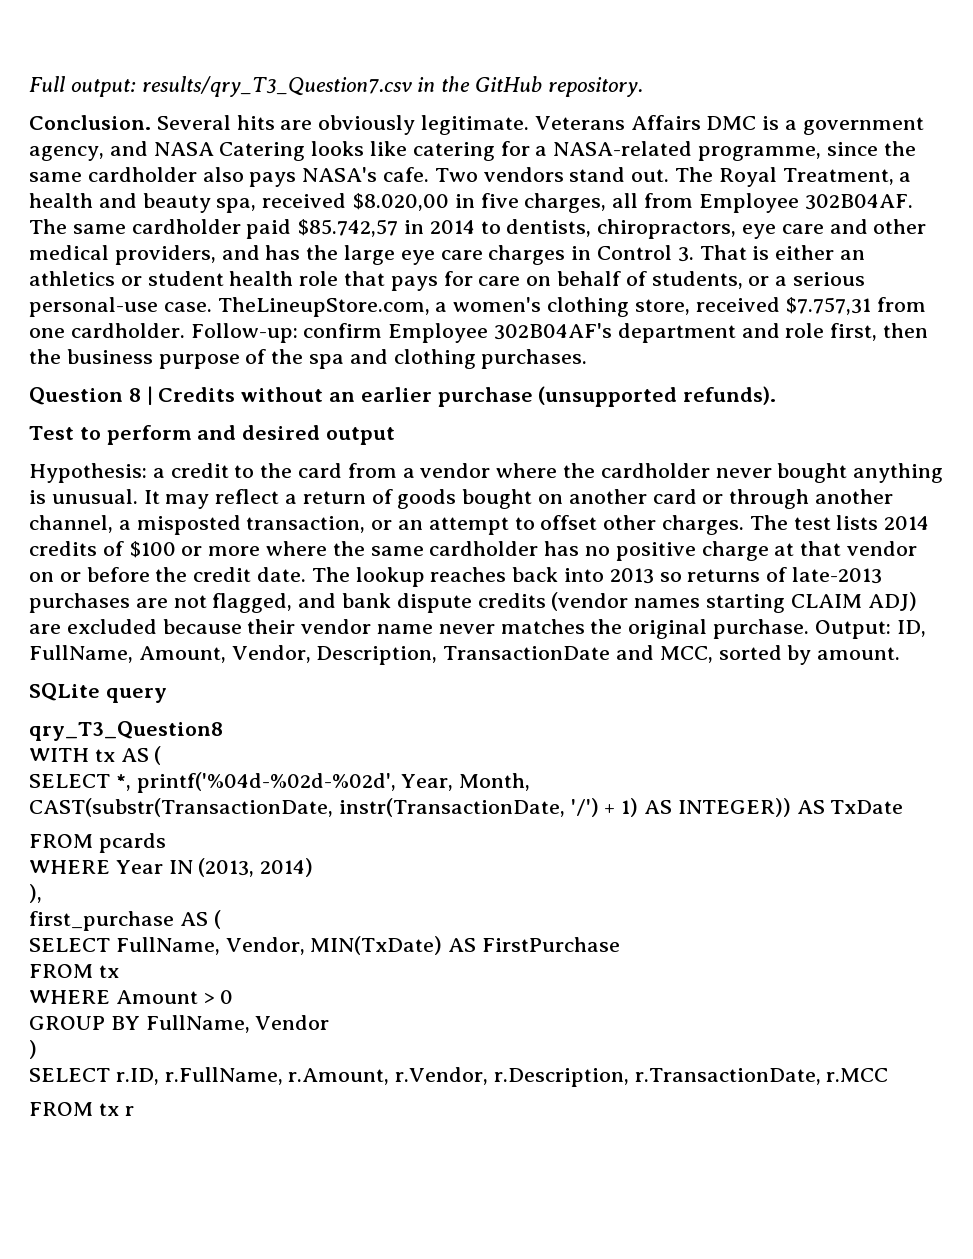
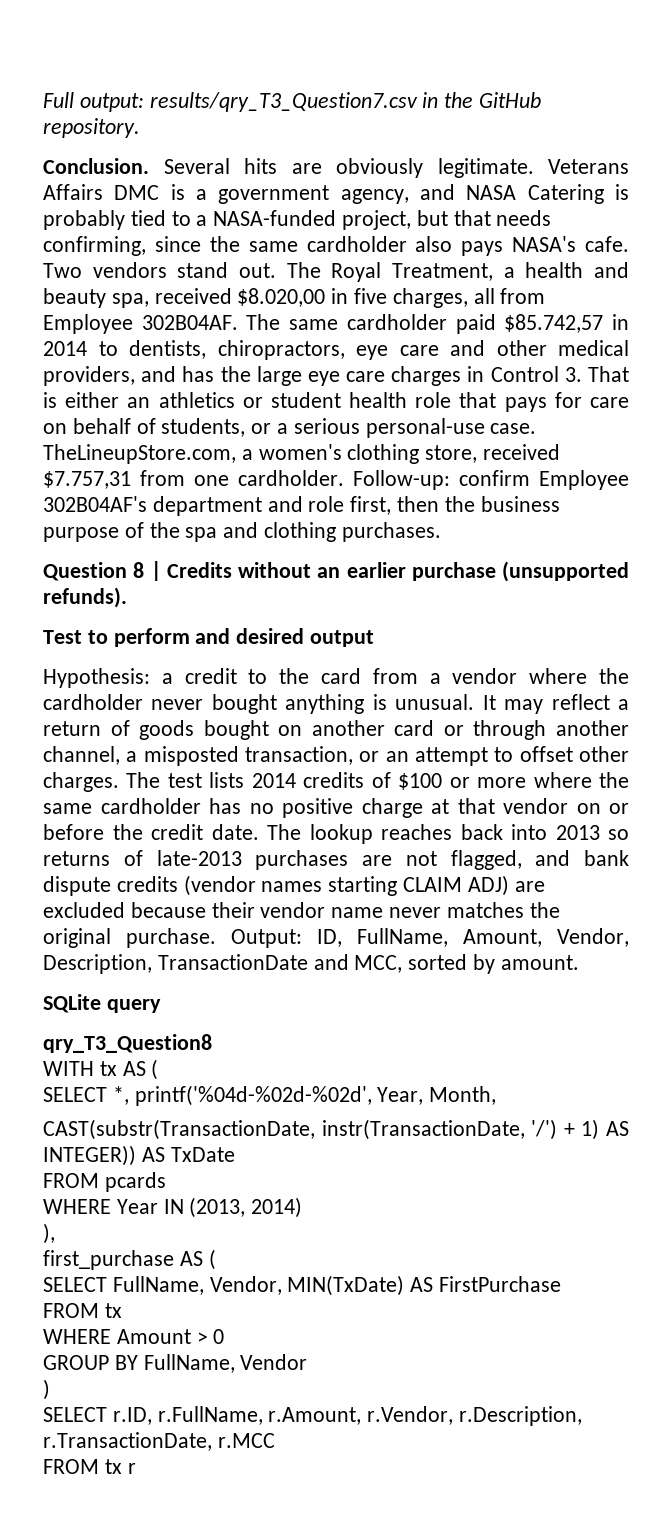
[311,141,822,161] looks like catering for a NASA-related programme, -> [615,184,629,200] [43,210,552,230] [43,236,146,256] is probably tied to a NASA-funded project, but that needs confirming,

